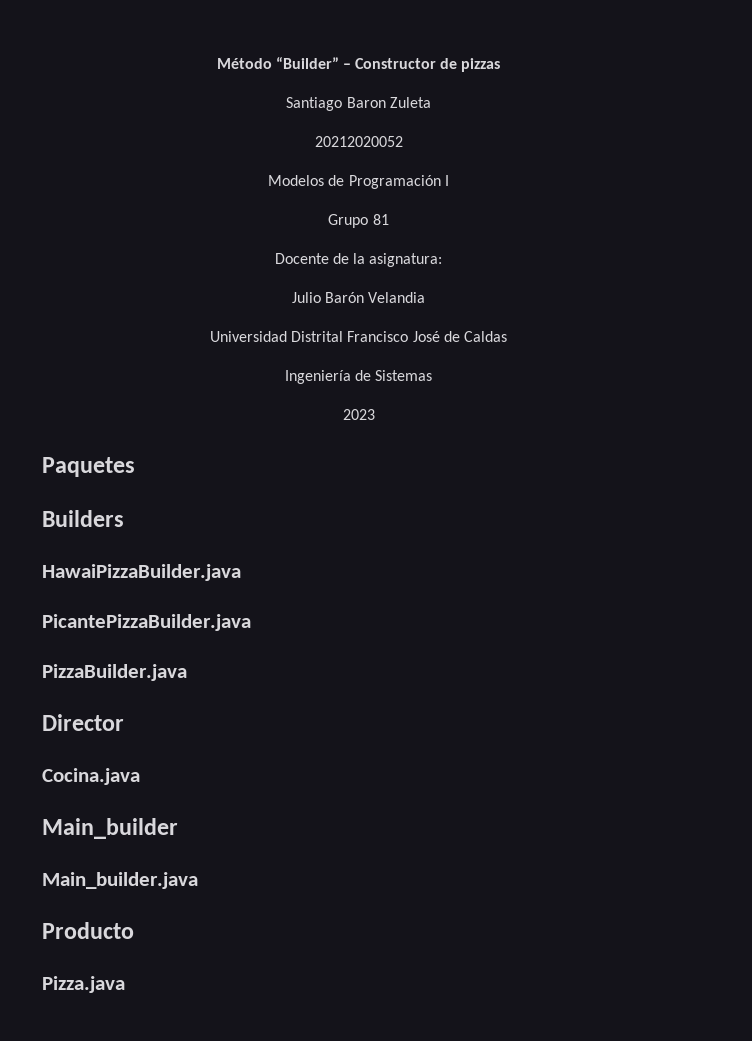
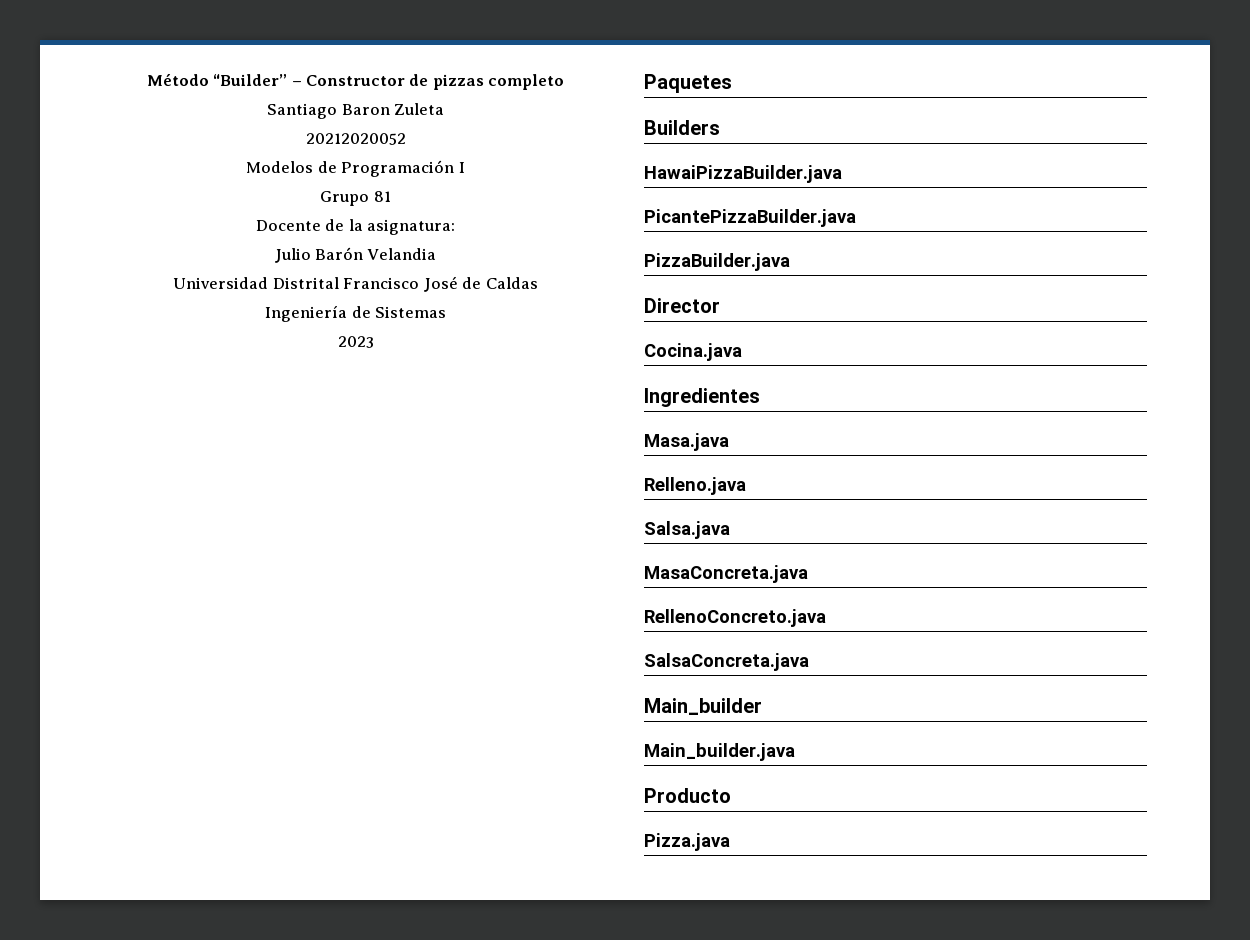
(501, 65) none -> [488,74,565,90] completo
(140, 776) none -> [644,388,760,407] [644,433,729,451] [644,477,746,495] [644,521,730,539] [644,565,808,583] [644,609,826,627] [644,653,809,671] // Ingredientes // Masa.java // Relleno.java // Salsa.java // MasaConcreta.java // RellenoConcreto.java // SalsaConcreta.java

